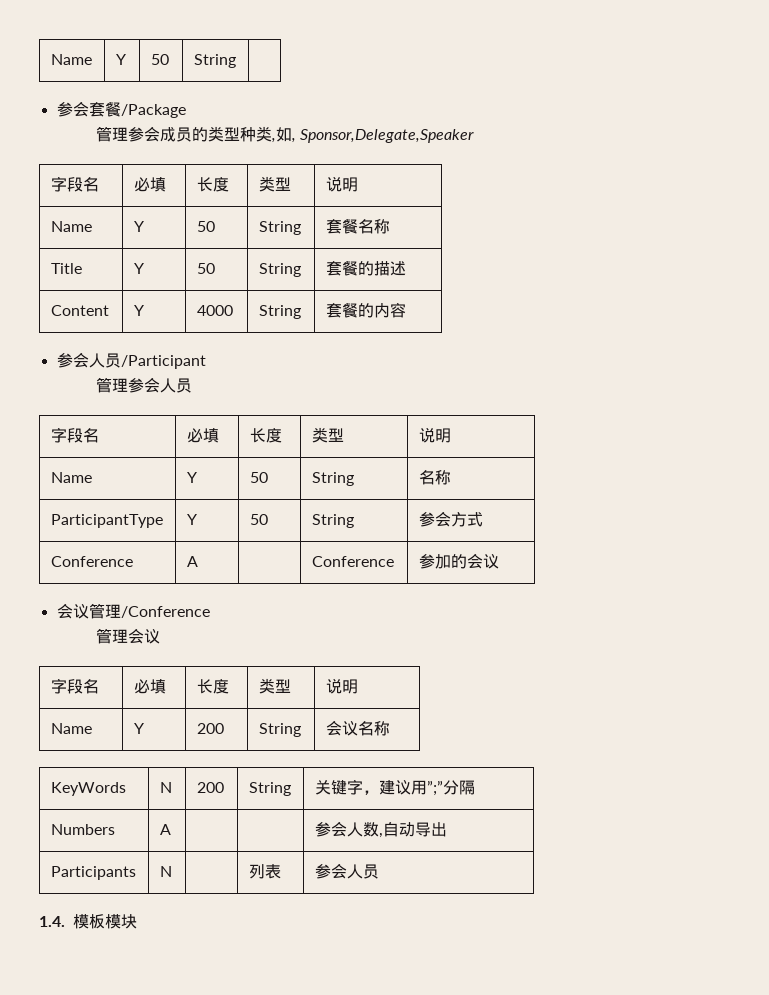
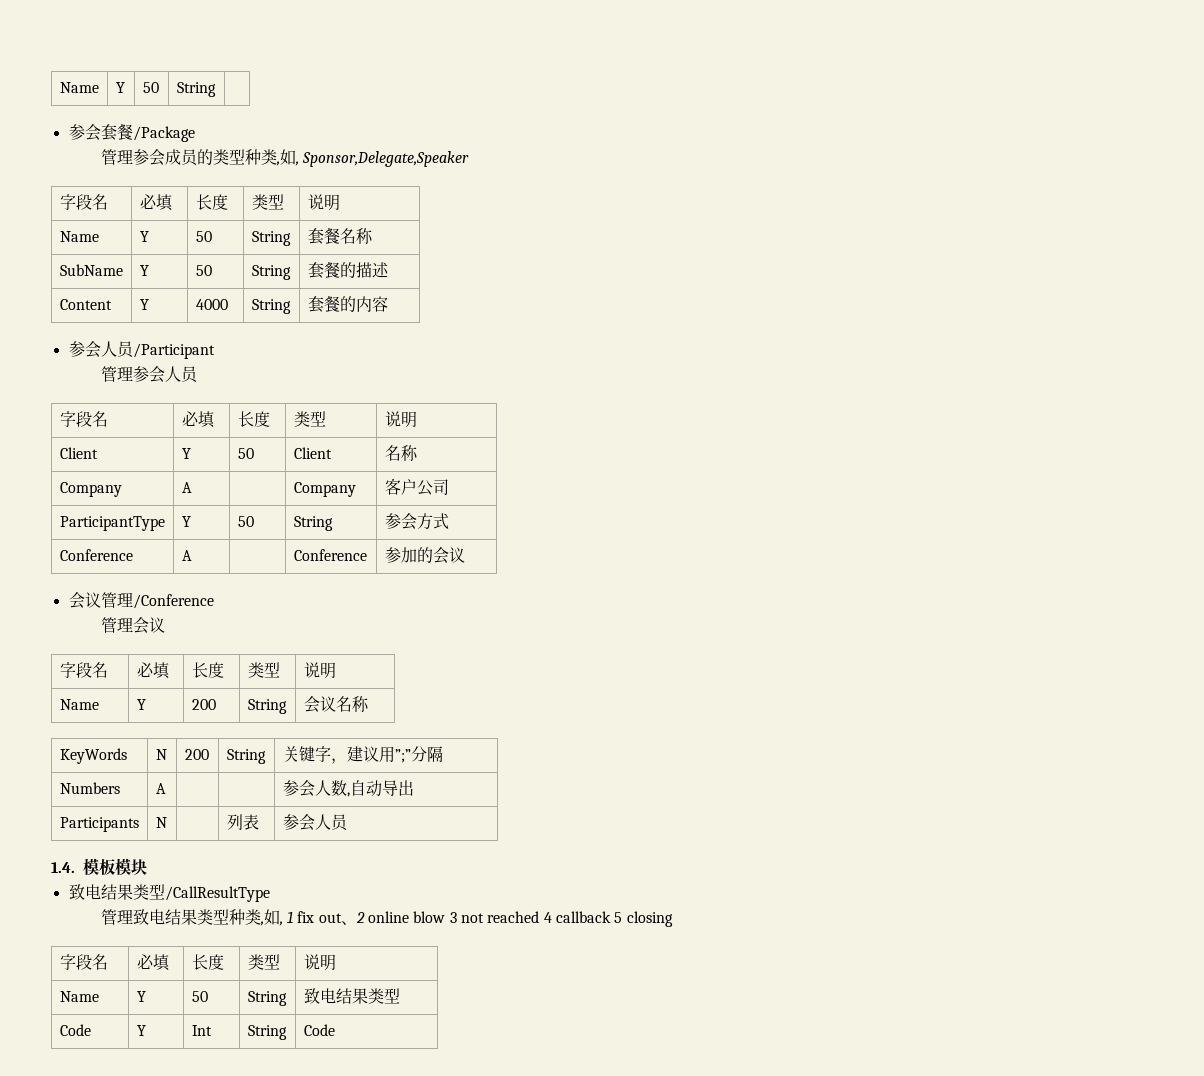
[50,263,82,274] Title -> [59,264,123,276] SubName
[50,472,92,483] [186,472,197,483] [249,472,268,483] [311,472,354,486] [418,470,451,485] Name | Y | 50 | String | 名称 -> [59,447,98,459] [181,448,191,459] [237,448,254,459] [293,447,332,459] [384,445,418,461] [59,482,122,497] [181,482,192,493] [293,482,356,497] [384,478,449,496] Client | Y | 50 | Client | 名称 // Company | A | | Company | 客户公司
(137, 921) none -> [68,884,270,902] [100,909,673,927] [59,954,108,970] [136,954,171,971] [191,954,224,970] [247,954,280,970] [303,954,336,971] [59,991,99,1002] [136,991,146,1002] [191,991,208,1002] [247,991,287,1006] [303,988,400,1004] [59,1024,91,1036] [136,1025,146,1036] [191,1025,212,1036] [247,1025,287,1040] [303,1024,335,1036] // 致电结果类型/CallResultType // 管理致电结果类型种类,如, 1 fix out、2 online blow 3 not reached 4 callback 5 closing // 字段名 | 必填 | 长度 | 类型 | 说明 // Name | Y | 50 | String | 致电结果类型 // Code | Y | Int | String | Code

